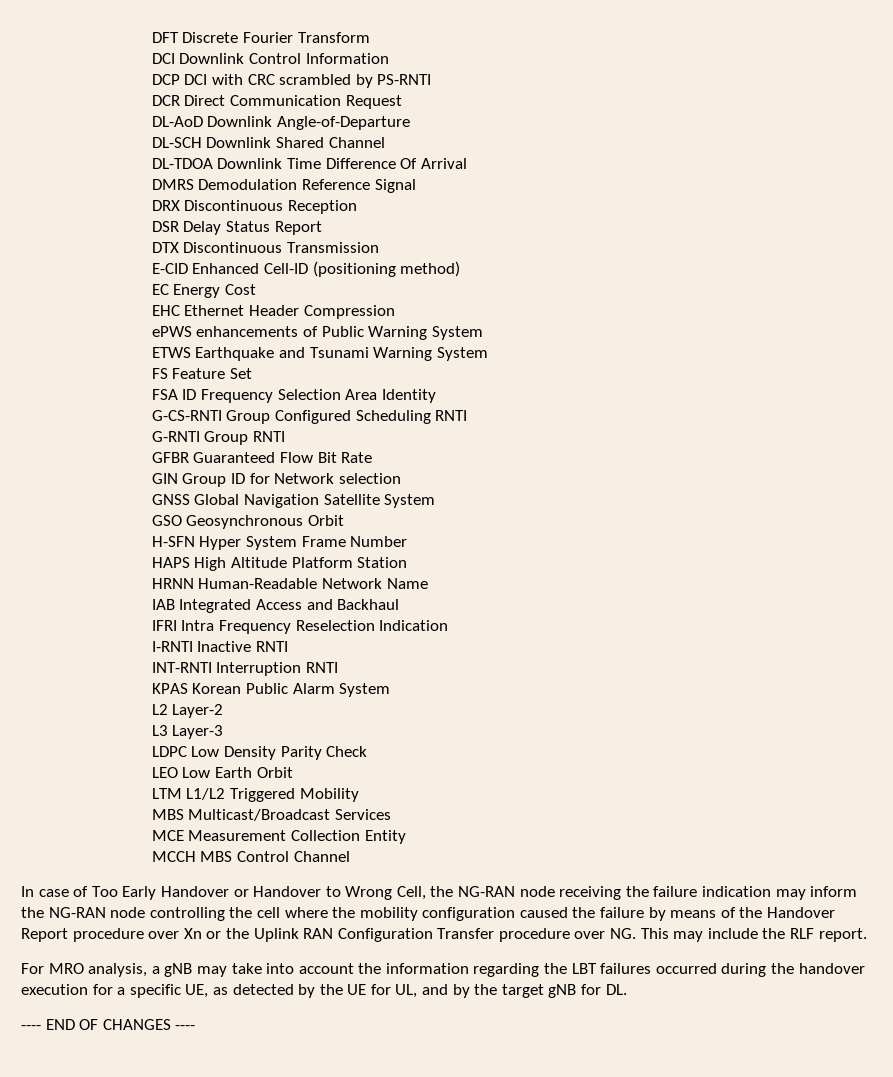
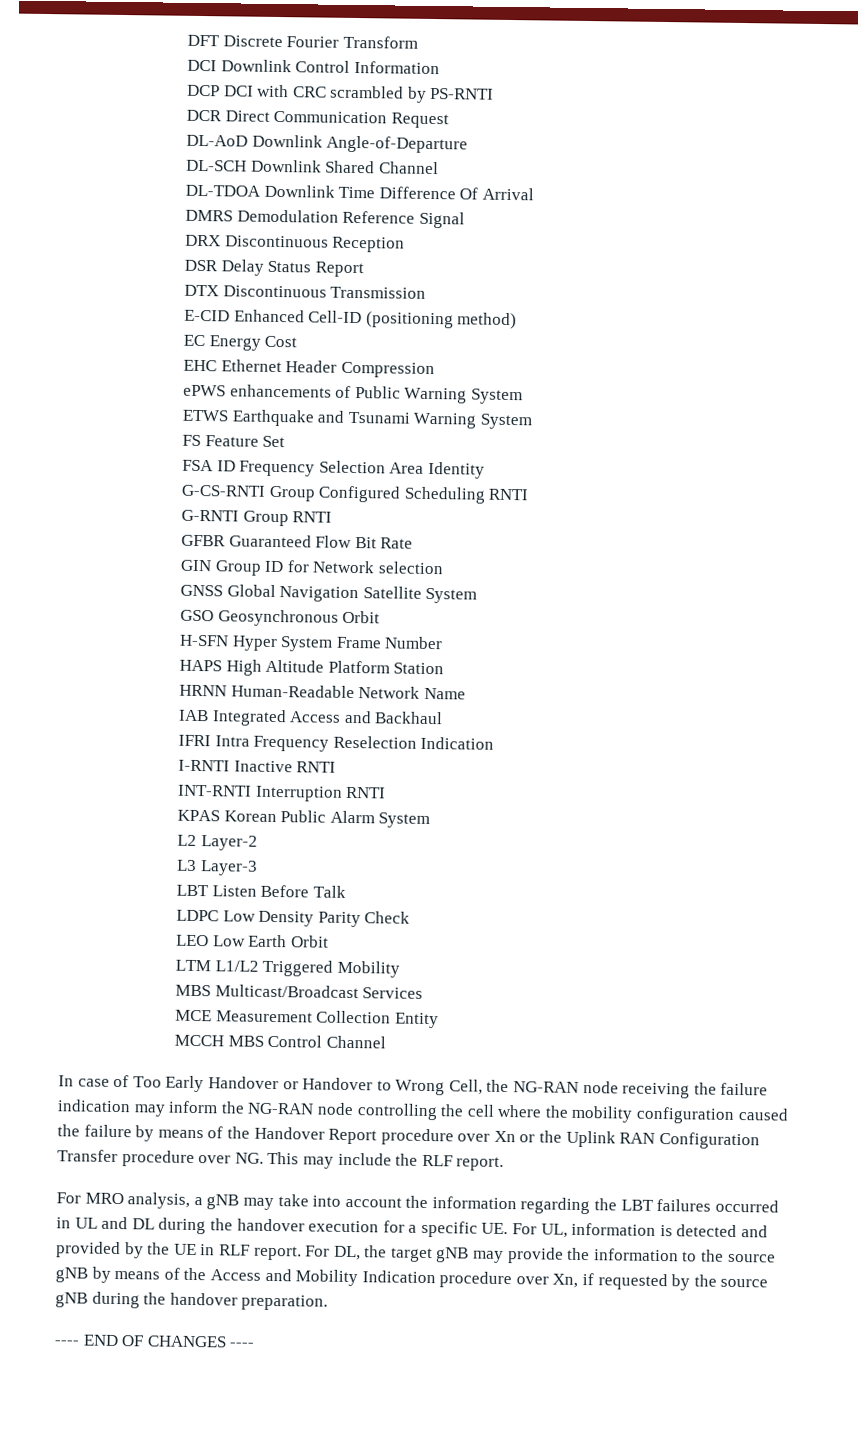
(224, 732) none -> [175,884,346,898] // LBT Listen Before Talk
(717, 968) none -> [56,1216,155,1230] in UL and DL
[185,984,627,998] UE, as detected by the UE for UL, and by the target gNB for DL. -> [481,1222,769,1238] [56,1241,776,1264] [55,1266,769,1291] [55,1291,329,1311] UE. For UL, information is detected and provided by the UE in RLF report. For DL, the target gNB may provide the information to the source gNB by means of the Access and Mobility Indication procedure over Xn, if requested by the source gNB during the handover preparation.

